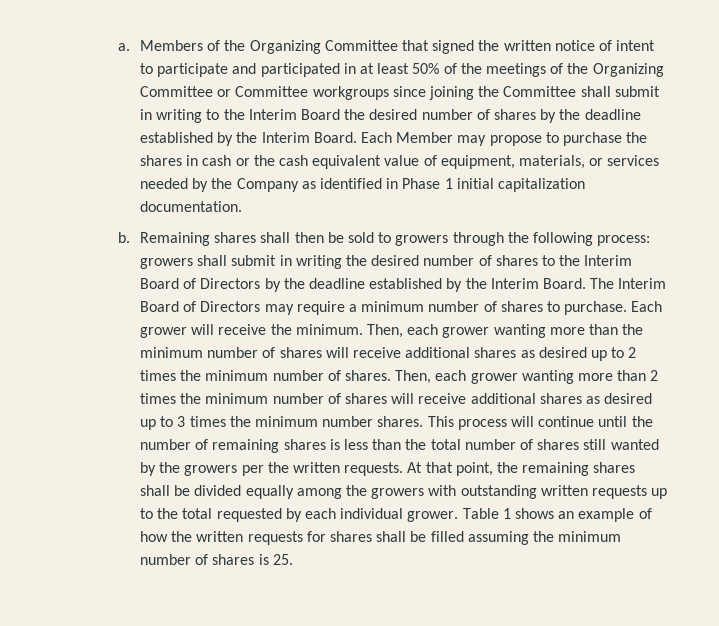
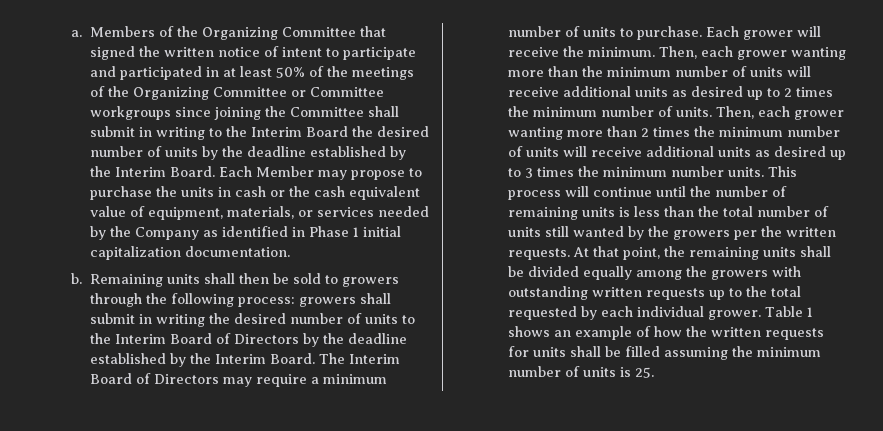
[493,109,536,120] shares -> [164,147,198,157] units
[140,155,183,166] shares -> [180,187,214,197] units
[214,232,257,243] shares -> [166,274,200,284] units
[495,255,538,266] shares -> [364,314,398,324] units
[500,301,543,312] shares -> [582,27,616,37] units
[279,347,517,358] shares will receive additional shares -> [749,66,811,77] [507,86,668,97] units will receive additional units
[345,370,392,381] shares. -> [675,107,712,117] units.
[345,393,582,404] shares will receive additional shares -> [525,146,751,157] units will receive additional units
[377,416,424,427] shares. -> [727,167,764,177] units.
[283,439,326,450] shares -> [581,207,615,217] units
[537,439,580,450] shares -> [507,227,541,237] units
[593,462,636,473] shares -> [762,247,796,257] units
[330,531,373,542] shares -> [532,347,566,357] units
[212,554,255,565] shares -> [582,367,616,377] units

